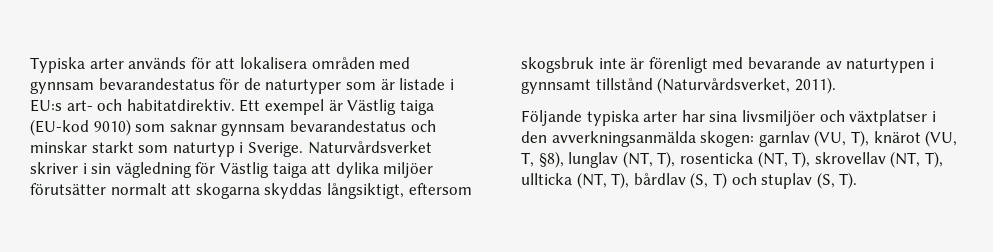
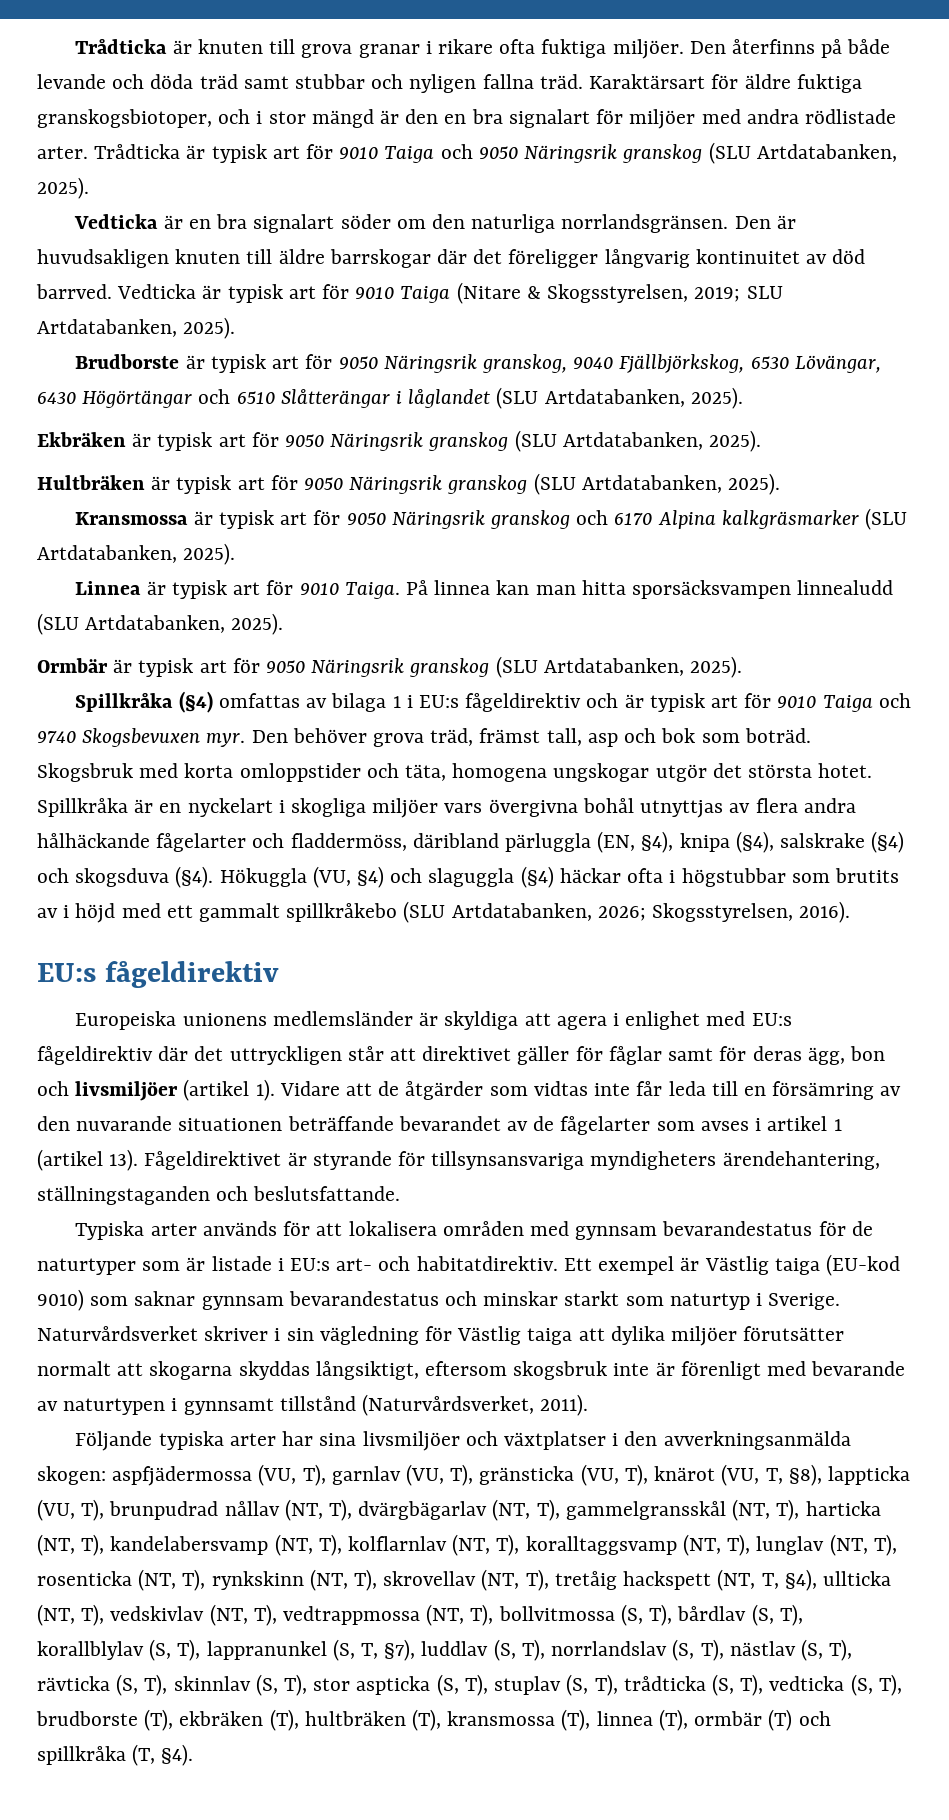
(30, 65) none -> [75,38,891,59] [37,74,862,93] [37,109,896,129] [37,142,897,164] [37,177,89,199] [74,214,796,233] [37,249,866,268] [36,282,783,304] [37,317,236,339] [75,354,881,373] [37,387,743,409] [37,430,762,452] [37,473,781,495] [75,508,907,530] [37,543,236,565] [75,580,894,599] [37,613,284,635] [37,656,743,678] [75,691,911,713] [37,728,811,747] [37,763,873,782] [37,798,856,818] [37,831,905,853] [37,866,899,888] [37,901,851,923] [37,961,279,988] [75,1011,792,1030] [37,1046,885,1065] [37,1079,902,1101] [37,1116,842,1135] [37,1149,880,1171] [37,1186,401,1205] Trådticka är knuten till grova granar i rikare ofta fuktiga miljöer. Den återfinns på både levande och döda träd samt stubbar och nyligen fallna träd. Karaktärsart för äldre fuktiga granskogsbiotoper, och i stor mängd är den en bra signalart för miljöer med andra rödlistade arter. Trådticka är typisk art för 9010 Taiga och 9050 Näringsrik granskog (SLU Artdatabanken, 2025). // Vedticka är en bra signalart söder om den naturliga norrlandsgränsen. Den är huvudsakligen knuten till äldre barrskogar där det föreligger långvarig kontinuitet av död barrved. Vedticka är typisk art för 9010 Taiga (Nitare & Skogsstyrelsen, 2019; SLU Artdatabanken, 2025). // Brudborste är typisk art för 9050 Näringsrik granskog, 9040 Fjällbjörkskog, 6530 Lövängar, 6430 Högörtängar och 6510 Slåtterängar i låglandet (SLU Artdatabanken, 2025). // Ekbräken är typisk art för 9050 Näringsrik granskog (SLU Artdatabanken, 2025). // Hultbräken är typisk art för 9050 Näringsrik granskog (SLU Artdatabanken, 2025). // Kransmossa är typisk art för 9050 Näringsrik granskog och 6170 Alpina kalkgräsmarker (SLU Artdatabanken, 2025). // Linnea är typisk art för 9010 Taiga. På linnea kan man hitta sporsäcksvampen linnealudd (SLU Artdatabanken, 2025). // Ormbär är typisk art för 9050 Näringsrik granskog (SLU Artdatabanken, 2025). // Spillkråka (§4) omfattas av bilaga 1 i EU:s fågeldirektiv och är typisk art för 9010 Taiga och 9740 Skogsbevuxen myr. Den behöver grova träd, främst tall, asp och bok som boträd. Skogsbruk med korta omloppstider och täta, homogena ungskogar utgör det största hotet. Spillkråka är en nyckelart i skogliga miljöer vars övergivna bohål utnyttjas av flera andra hålhäckande fågelarter och fladdermöss, däribland pärluggla (EN, §4), knipa (§4), salskrake (§4) och skogsduva (§4). Hökuggla (VU, §4) och slaguggla (§4) häckar ofta i högstubbar som brutits av i höjd med ett gammalt spillkråkebo (SLU Artdatabanken, 2026; Skogsstyrelsen, 2016). // EU:s fågeldirektiv // Europeiska unionens medlemsländer är skyldiga att agera i enlighet med EU:s fågeldirektiv där det uttryckligen står att direktivet gäller för fåglar samt för deras ägg, bon och livsmiljöer (artikel 1). Vidare att de åtgärder som vidtas inte får leda till en försämring av den nuvarande situationen beträffande bevarandet av de fågelarter som avses i artikel 1 (artikel 13). Fågeldirektivet är styrande för tillsynsansvariga myndigheters ärendehantering, ställningstaganden och beslutsfattande. //
[758,130,958,147] [521,151,564,168] garnlav (VU, T), knärot (VU, T, §8), -> [112,1464,910,1486] [37,1499,881,1521] [37,1534,751,1556] aspfjädermossa (VU, T), garnlav (VU, T), gränsticka (VU, T), knärot (VU, T, §8), lappticka (VU, T), brunpudrad nållav (NT, T), dvärgbägarlav (NT, T), gammelgransskål (NT, T), harticka (NT, T), kandelabersvamp (NT, T), kolflarnlav (NT, T), koralltaggsvamp (NT, T),
[814,151,943,168] [521,172,858,189] skrovellav (NT, T), ullticka (NT, T), bårdlav (S, T) och stuplav (S, T). -> [211,1569,891,1591] [37,1604,803,1626] [37,1639,853,1661] [37,1674,902,1696] [36,1709,831,1731] [37,1744,194,1766] rynkskinn (NT, T), skrovellav (NT, T), tretåig hackspett (NT, T, §4), ullticka (NT, T), vedskivlav (NT, T), vedtrappmossa (NT, T), bollvitmossa (S, T), bårdlav (S, T), korallblylav (S, T), lappranunkel (S, T, §7), luddlav (S, T), norrlandslav (S, T), nästlav (S, T), rävticka (S, T), skinnlav (S, T), stor aspticka (S, T), stuplav (S, T), trådticka (S, T), vedticka (S, T), brudborste (T), ekbräken (T), hultbräken (T), kransmossa (T), linnea (T), ormbär (T) och spillkråka (T, §4).

